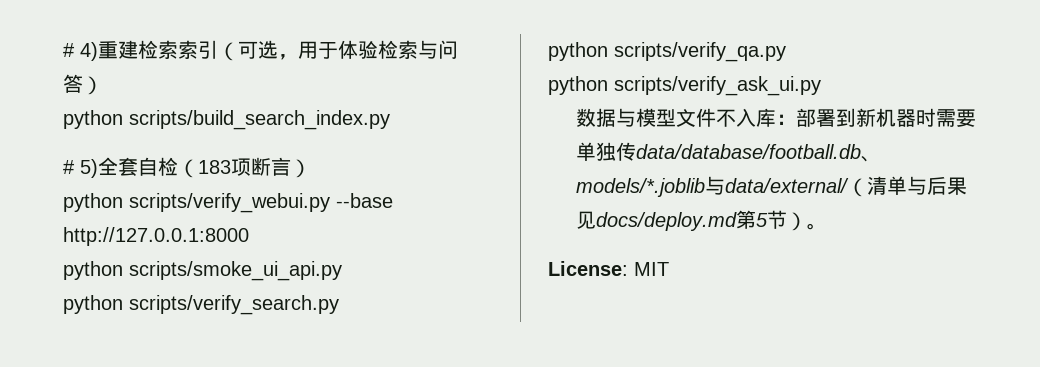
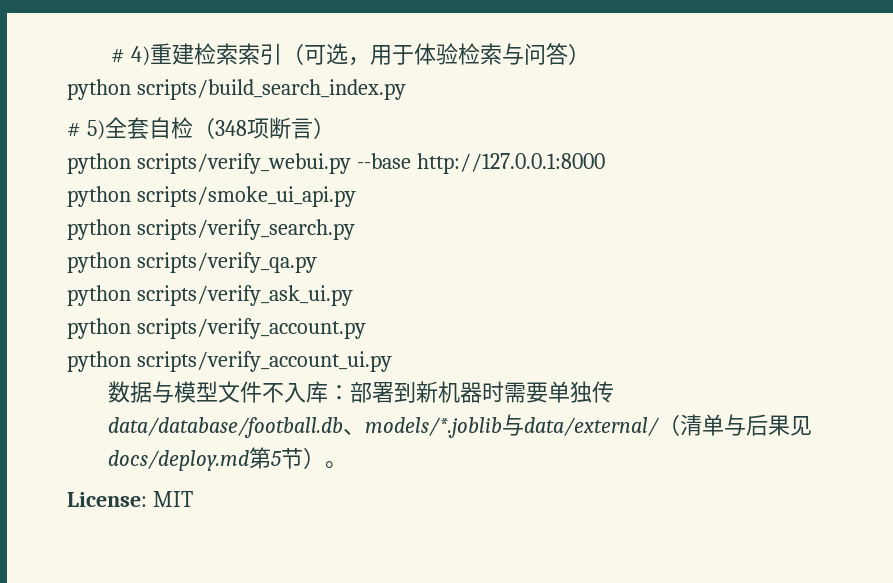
[198,160,231,174] 183 -> [214,120,247,136] 348
(821, 86) none -> [67,318,366,339] [67,351,392,372] // python scripts/verify_account.py // python scripts/verify_account_ui.py

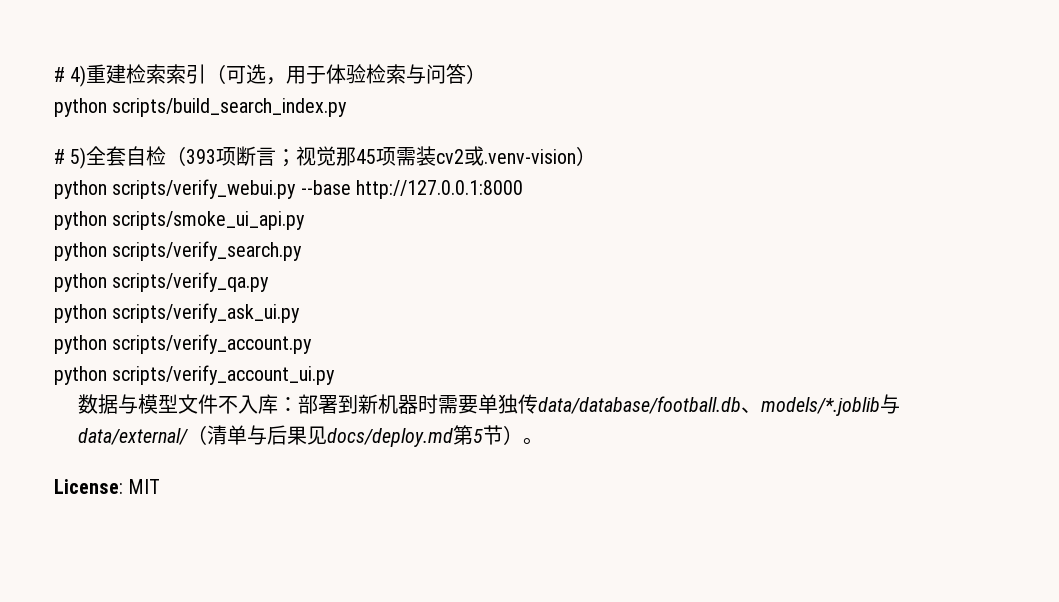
[214,117,313,139] 348项断言 -> [186,146,577,167] 393项断言；视觉那45项需装cv2或.venv-vision

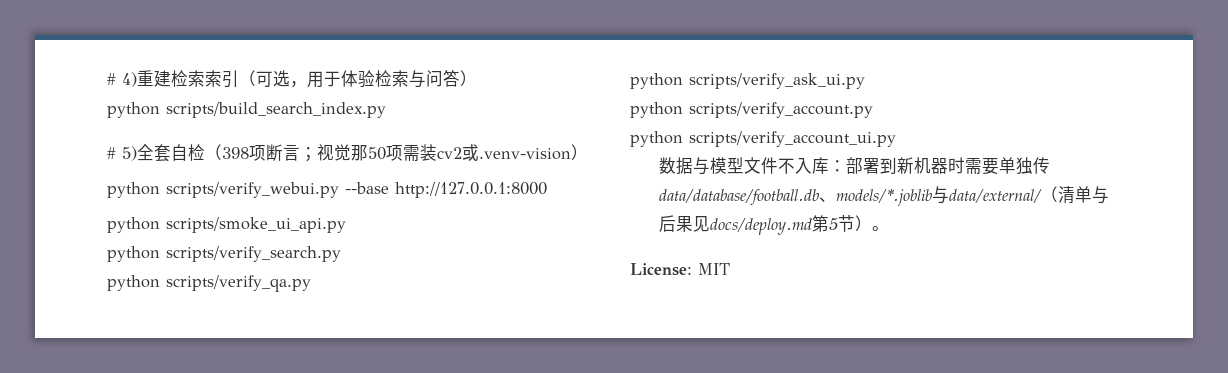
[186,149,217,164] 393 -> [222,147,249,159] 398
[356,149,377,164] 45 -> [368,147,386,160] 50

